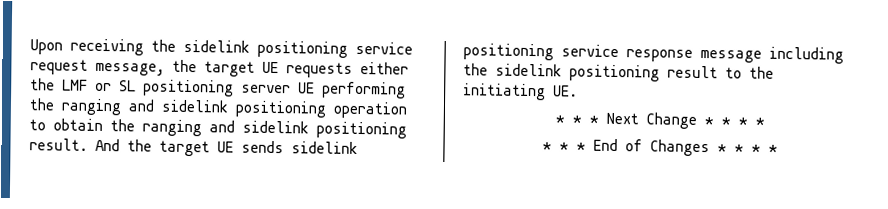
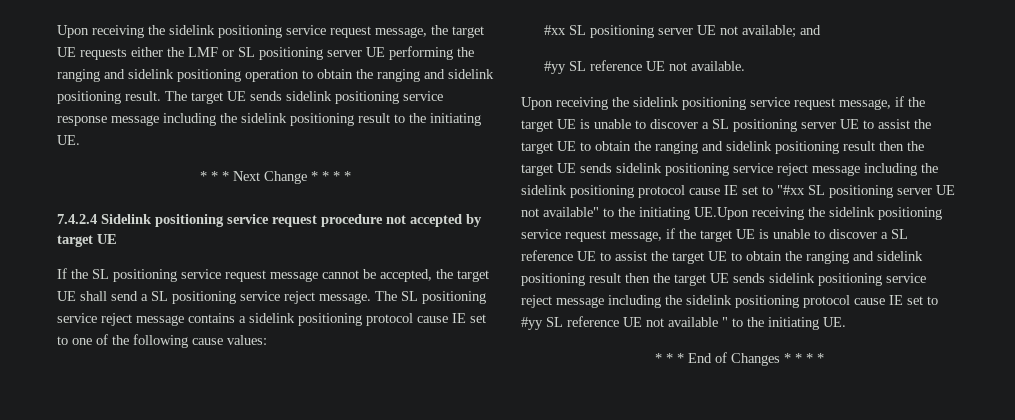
[95,138,152,152] And the -> [165,91,187,101] The
(765, 121) none -> [57,214,482,227] [57,234,117,247] [57,268,489,282] [57,291,486,304] [57,313,486,326] [57,334,267,348] [544,25,822,38] [544,60,746,74] [521,96,925,110] [521,119,931,132] [521,141,924,154] [521,163,938,176] [521,185,955,198] [521,207,942,220] [521,228,908,242] [521,250,923,264] [521,273,926,286] [521,295,938,308] [521,316,846,330] // 7.4.2.4 Sidelink positioning service request procedure not accepted by target UE // If the SL positioning service request message cannot be accepted, the target UE shall send a SL positioning service reject message. The SL positioning service reject message contains a sidelink positioning protocol cause IE set to one of the following cause values: // #xx SL positioning server UE not available; and // #yy SL reference UE not available. // Upon receiving the sidelink positioning service request message, if the target UE is unable to discover a SL positioning server UE to assist the target UE to obtain the ranging and sidelink positioning result then the target UE sends sidelink positioning service reject message including the sidelink positioning protocol cause IE set to "#xx SL positioning server UE not available" to the initiating UE.Upon receiving the sidelink positioning service request message, if the target UE is unable to discover a SL reference UE to assist the target UE to obtain the ranging and sidelink positioning result then the target UE sends sidelink positioning service reject message including the sidelink positioning protocol cause IE set to #yy SL reference UE not available " to the initiating UE.

